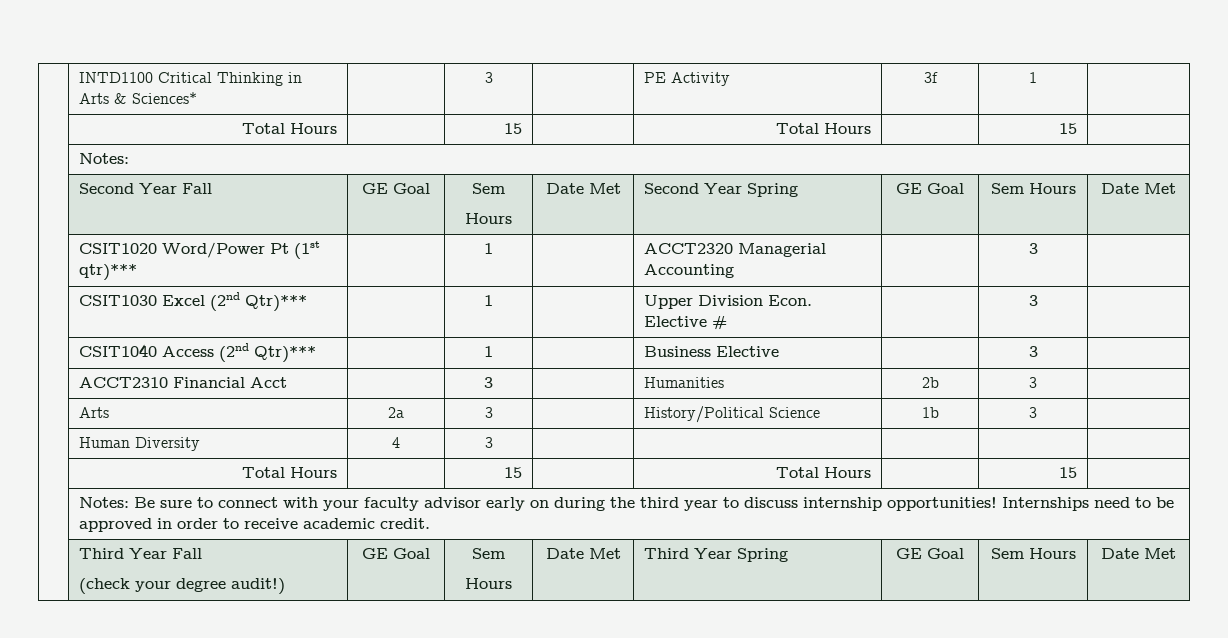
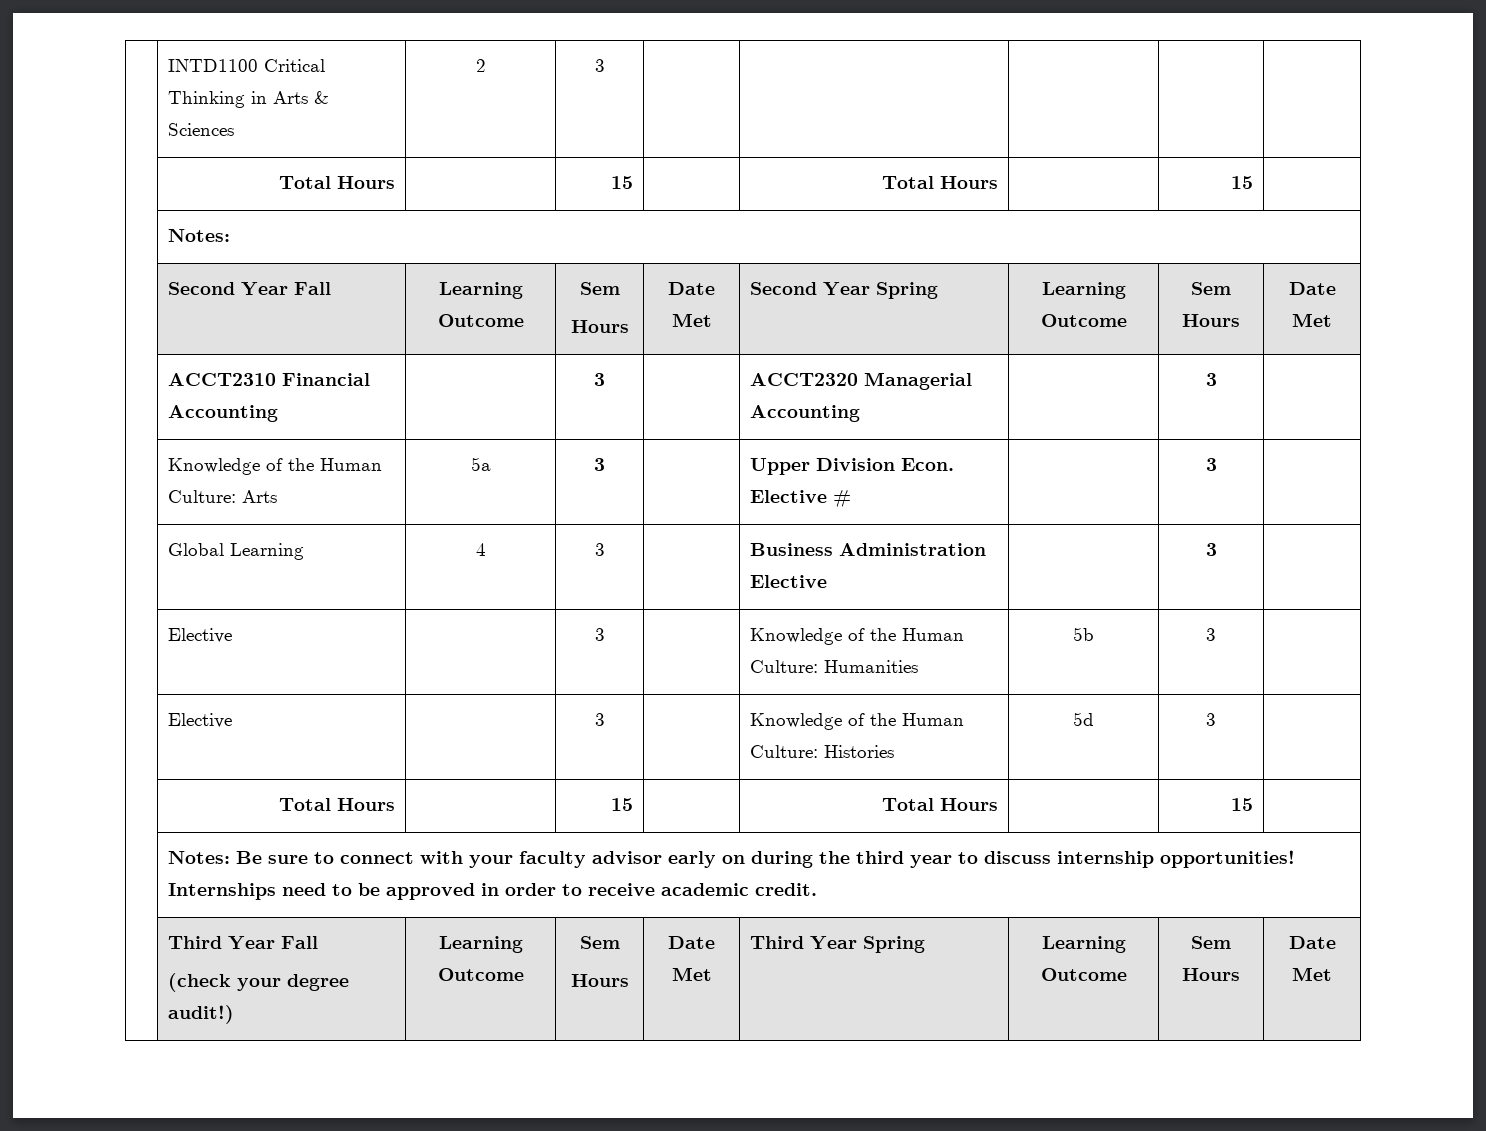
[132,92,198,104] [484,72,493,83] [644,72,731,86] [923,72,938,83] [1029,72,1037,83] Sciences* | | 3 | | PE Activity | 3f | 1 -> [167,123,234,136] [475,59,486,72] [594,59,605,72] Sciences | 2 | 3 | | | |
[362,183,430,194] GE Goal -> [438,282,523,299] [437,314,524,327] Learning Outcome
[896,183,964,194] GE Goal -> [1041,282,1126,299] [1040,314,1127,327] Learning Outcome
[79,241,321,259] [79,264,138,281] [484,243,493,254] [644,243,827,257] [644,264,735,278] [1028,243,1038,254] [79,292,308,312] [484,295,493,306] CSIT1020 Word/Power Pt (1st qtr)*** | | 1 | | ACCT2320 Managerial Accounting | | 3 | // | CSIT1030 Excel (2nd Qtr)*** | | 1 -> [167,373,370,386] [167,405,278,422] [594,373,605,386] [749,372,972,390] [749,405,860,422] [1205,373,1217,386] [167,458,382,475] [167,490,277,503] [470,457,491,471] [594,458,605,471] ACCT2310 Financial Accounting | | 3 | | ACCT2320 Managerial Accounting | | 3 | // | Knowledge of the Human Culture: Arts | 5a | 3
[79,343,317,363] [484,346,493,357] CSIT1040 Access (2nd Qtr)*** | | 1 -> [167,543,304,560] [475,543,486,556] [594,543,605,556] Global Learning | 4 | 3
(712, 351) none -> [838,543,986,556] Administration
[79,377,288,388] [484,377,493,388] ACCT2310 Financial Acct | | 3 | | -> [167,628,232,643] [594,628,605,641] [749,628,964,645] [749,660,818,673] Elective | | 3 | | Knowledge of the Human Culture:
[921,377,939,388] [1029,377,1037,388] [79,407,110,418] [388,407,404,418] [484,407,493,418] [644,406,821,423] [921,407,939,418] [1029,407,1037,418] [79,437,201,451] [392,437,400,448] [484,437,493,448] 2b | 3 | // | Arts | 2a | 3 | | History/Political Science | 1b | 3 | // | Human Diversity | 4 | 3 | | | | -> [1073,627,1094,641] [1206,628,1216,641] [167,713,232,728] [594,713,605,726] [749,713,964,730] [749,745,894,758] [1073,712,1094,726] [1206,713,1216,726] 5b | 3 | // | Elective | | 3 | | Knowledge of the Human Culture: Histories | 5d | 3
[362,548,430,559] GE Goal -> [438,936,523,953] [437,968,524,981] Learning Outcome
[896,548,964,559] GE Goal -> [1041,936,1126,953] [1040,968,1127,981] Learning Outcome

